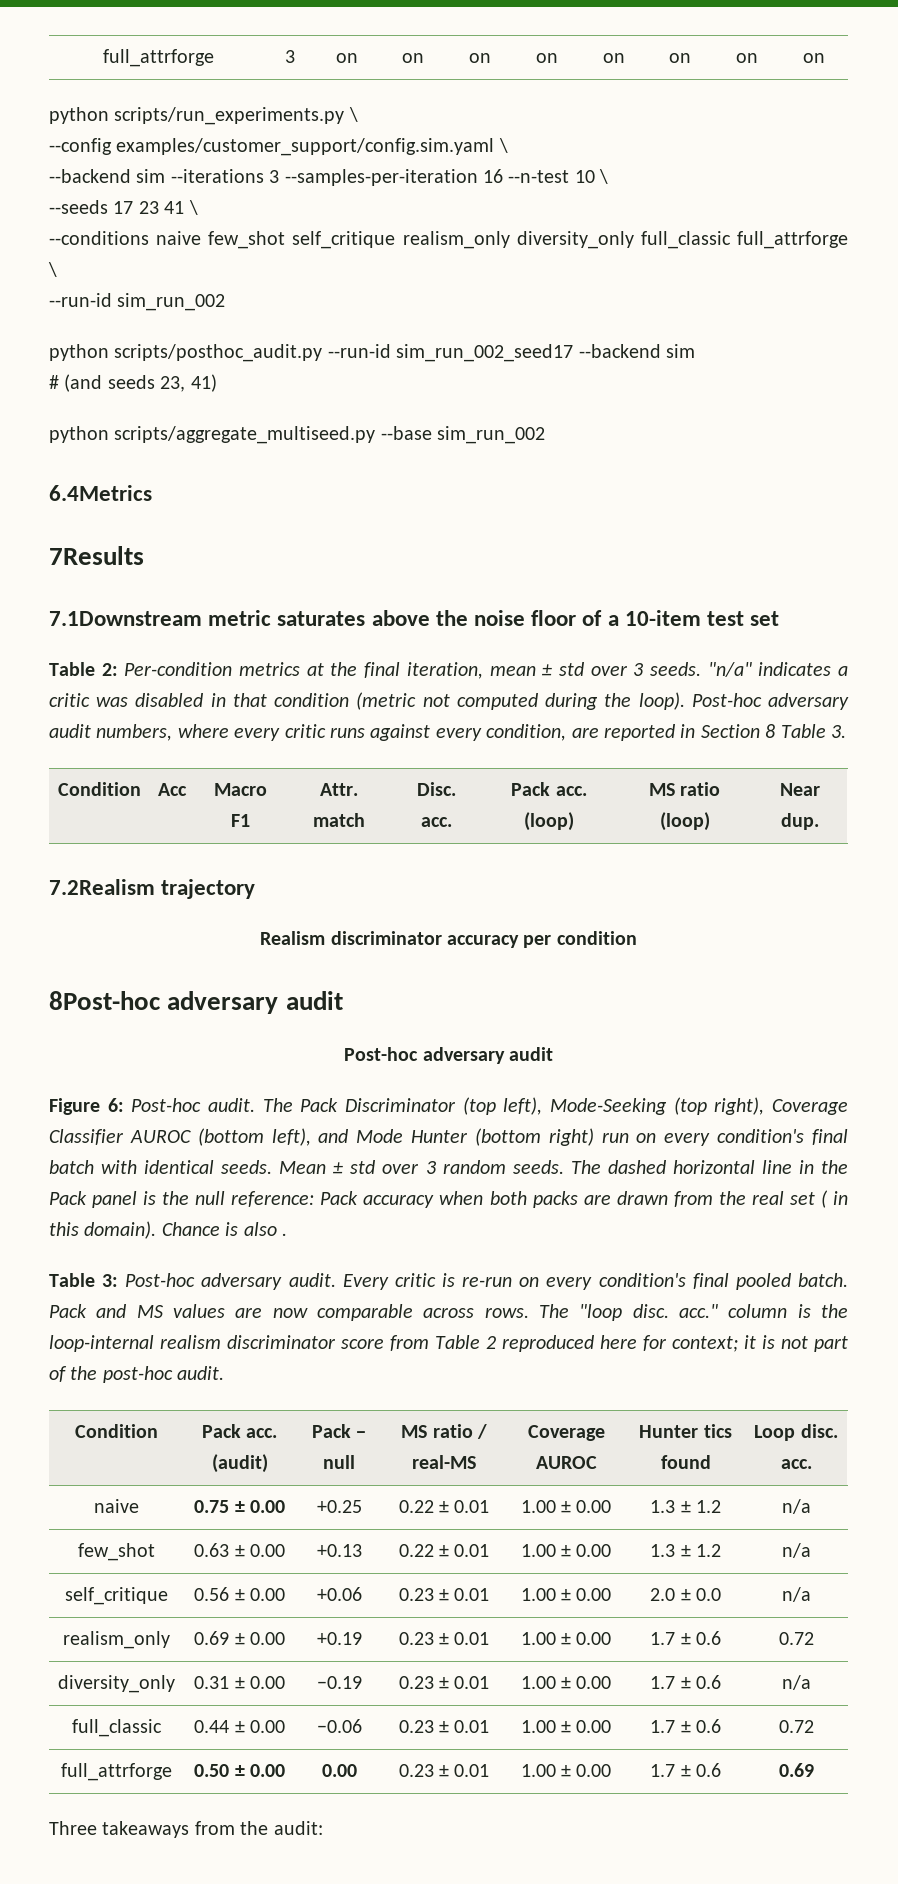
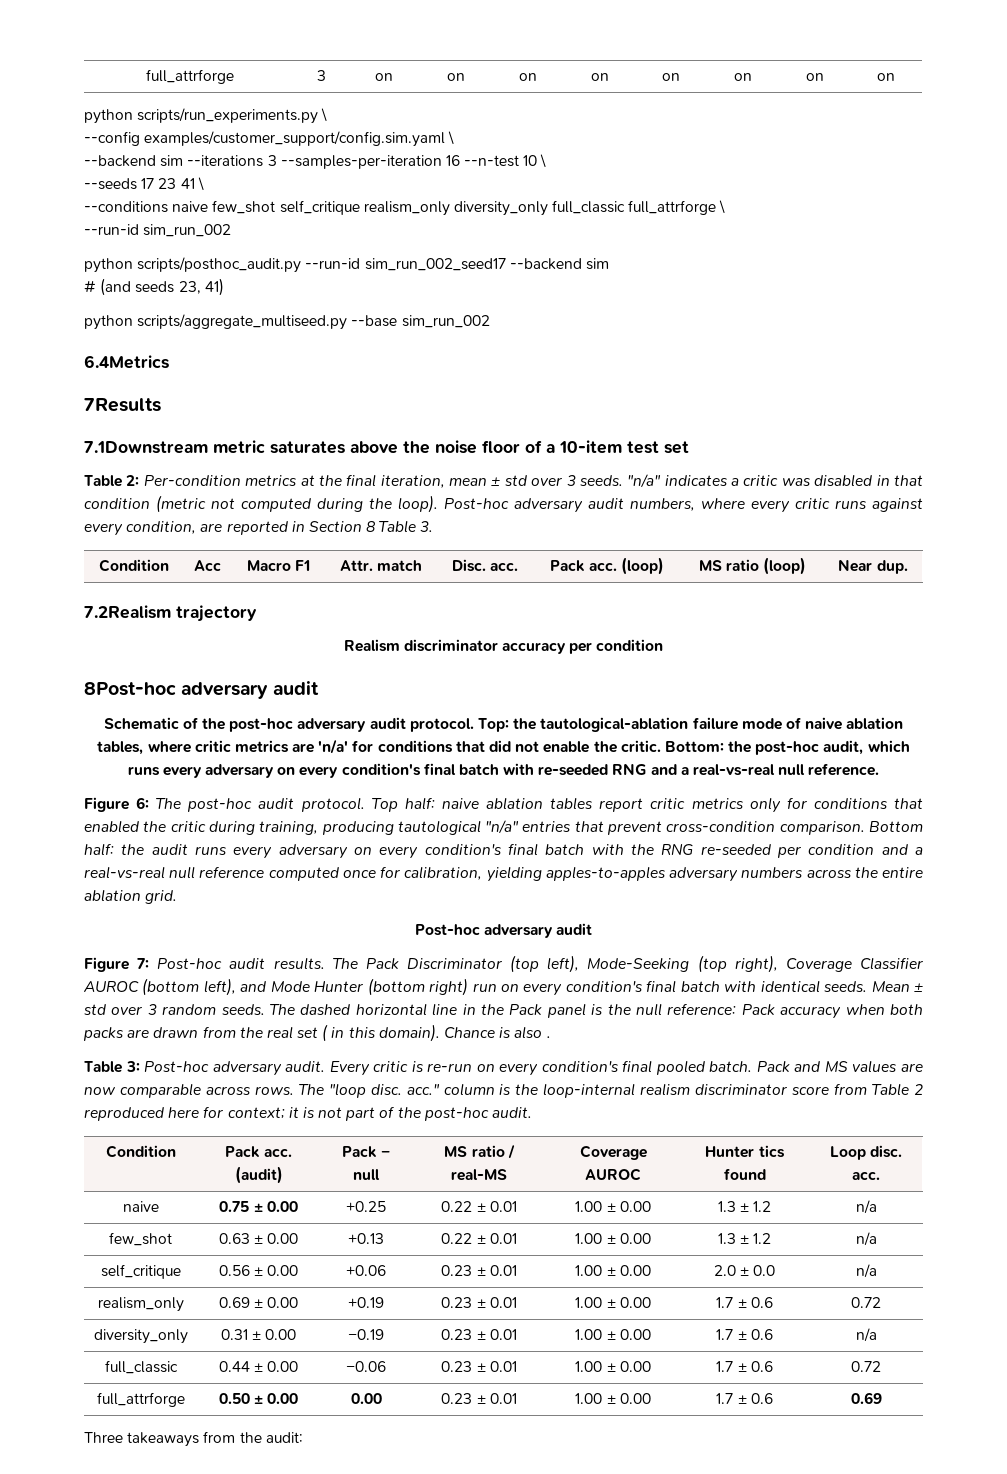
(343, 1000) none -> [103,717,904,732] [97,739,910,755] [127,763,880,778] [84,797,924,813] [84,820,923,835] [84,843,924,859] [84,866,924,882] [84,889,178,904] // Schematic of the post-hoc adversary audit protocol. Top: the tautological-ablation failure mode of naive ablation tables, where critic metrics are 'n/a' for conditions that did not enable the critic. Bottom: the post-hoc audit, which runs every adversary on every condition's final batch with re-seeded RNG and a real-vs-real null reference. // Figure 6: The post-hoc audit protocol. Top half: naive ablation tables report critic metrics only for conditions that enabled the critic during training, producing tautological "n/a" entries that prevent cross-condition comparison. Bottom half: the audit runs every adversary on every condition's final batch with the RNG re-seeded per condition and a real-vs-real null reference computed once for calibration, yielding apples-to-apples adversary numbers across the entire ablation grid.
[107,1098,255,1112] 6: Post-hoc audit. -> [137,957,325,970] 7: Post-hoc audit results.

